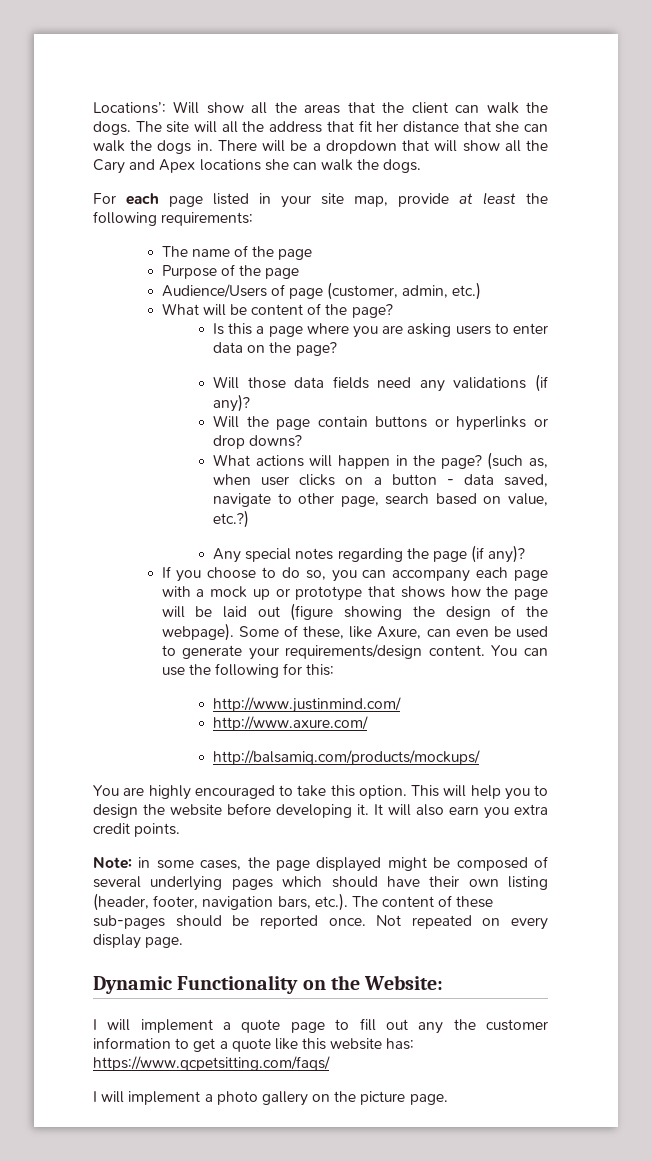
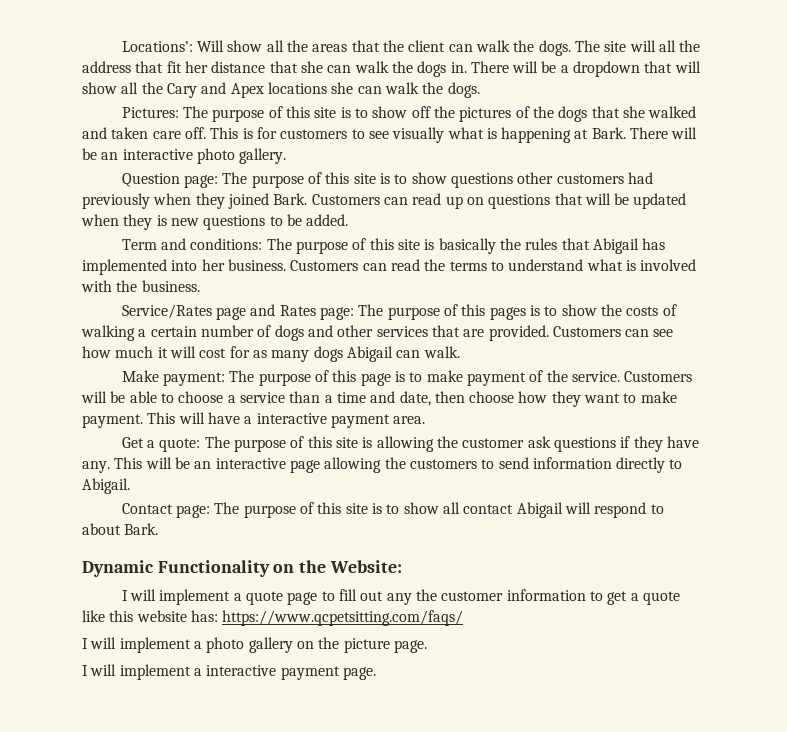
[93,192,548,208] [93,211,254,226] [161,245,313,260] [161,264,300,279] [161,282,482,300] [161,303,393,318] [213,323,548,338] [213,342,337,356] [213,374,548,392] [213,394,251,412] [213,415,548,431] [213,435,303,449] [213,452,548,470] [213,474,548,487] [213,493,548,507] [213,510,250,528] [213,545,526,563] [161,566,548,582] [161,586,548,601] [161,603,548,621] [161,623,548,641] [161,644,548,660] [161,663,335,678] [213,697,402,713] [213,716,369,731] [213,750,481,765] [93,785,548,800] [93,803,548,819] [93,823,181,837] [93,856,548,872] [93,876,548,891] [93,893,494,911] [93,915,548,930] [93,934,184,949] For each page listed in your site map, provide at least the following requirements: // The name of the page // Purpose of the page // Audience/Users of page (customer, admin, etc.) // What will be content of the page? // Is this a page where you are asking users to enter data on the page? // Will those data fields need any validations (if any)? // Will the page contain buttons or hyperlinks or drop downs? // What actions will happen in the page? (such as, when user clicks on a button - data saved, navigate to other page, search based on value, etc.?) // Any special notes regarding the page (if any)? // If you choose to do so, you can accompany each page with a mock up or prototype that shows how the page will be laid out (figure showing the design of the webpage). Some of these, like Axure, can even be used to generate your requirements/design content. You can use the following for this: // http://www.justinmind.com/ // http://www.axure.com/ // http://balsamiq.com/products/mockups/ // You are highly encouraged to take this option. This will help you to design the website before developing it. It will also earn you extra credit points. // Note: in some cases, the page displayed might be composed of several underlying pages which should have their own listing (header, footer, navigation bars, etc.). The content of these sub-pages should be reported once. Not repeated on every display page. -> [121,106,697,122] [82,127,698,143] [82,148,287,164] [121,172,653,188] [82,193,687,209] [81,214,349,230] [121,238,666,254] [82,259,697,275] [81,280,200,292] [121,304,677,320] [81,325,674,341] [82,346,460,362] [121,370,693,386] [81,391,677,407] [82,412,426,428] [121,436,699,452] [82,457,683,473] [82,478,130,494] [121,502,664,518] [82,523,159,535] Pictures: The purpose of this site is to show off the pictures of the dogs that she walked and taken care off. This is for customers to see visually what is happening at Bark. There will be an interactive photo gallery. // Question page: The purpose of this site is to show questions other customers had previously when they joined Bark. Customers can read up on questions that will be updated when they is new questions to be added. // Term and conditions: The purpose of this site is basically the rules that Abigail has implemented into her business. Customers can read the terms to understand what is involved with the business. // Service/Rates page and Rates page: The purpose of this pages is to show the costs of walking a certain number of dogs and other services that are provided. Customers can see how much it will cost for as many dogs Abigail can walk. // Make payment: The purpose of this page is to make payment of the service. Customers will be able to choose a service than a time and date, then choose how they want to make payment. This will have a interactive payment area. // Get a quote: The purpose of this site is allowing the customer ask questions if they have any. This will be an interactive page allowing the customers to send information directly to Abigail. // Contact page: The purpose of this site is to show all contact Abigail will respond to about Bark.
(448, 1099) none -> [82,664,376,680] // I will implement a interactive payment page.

